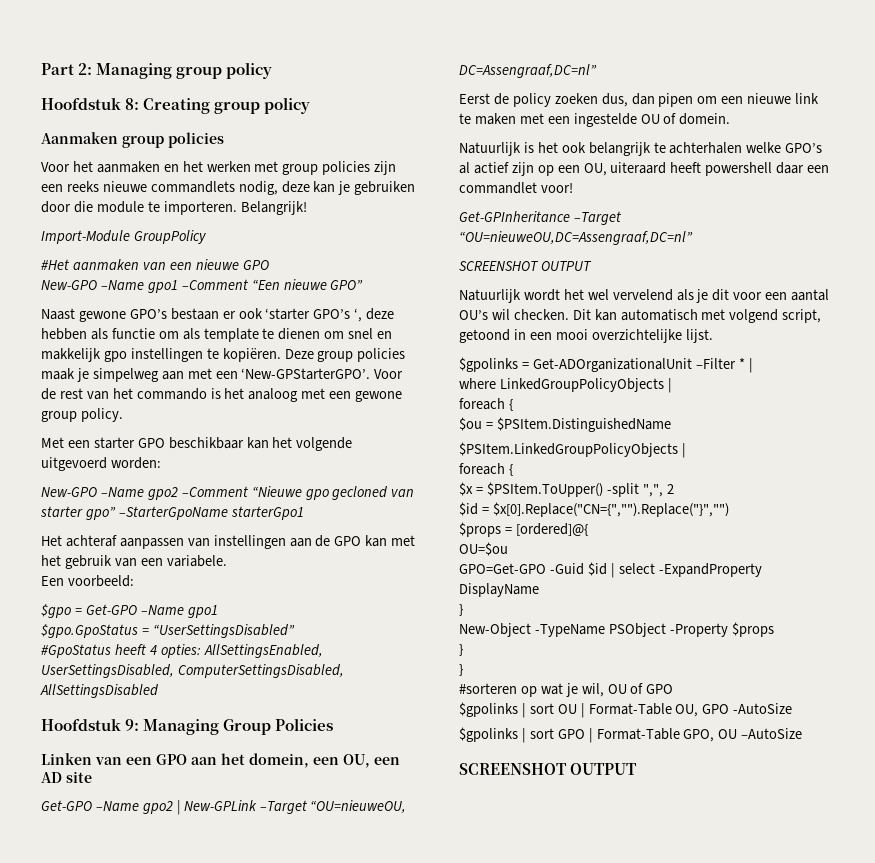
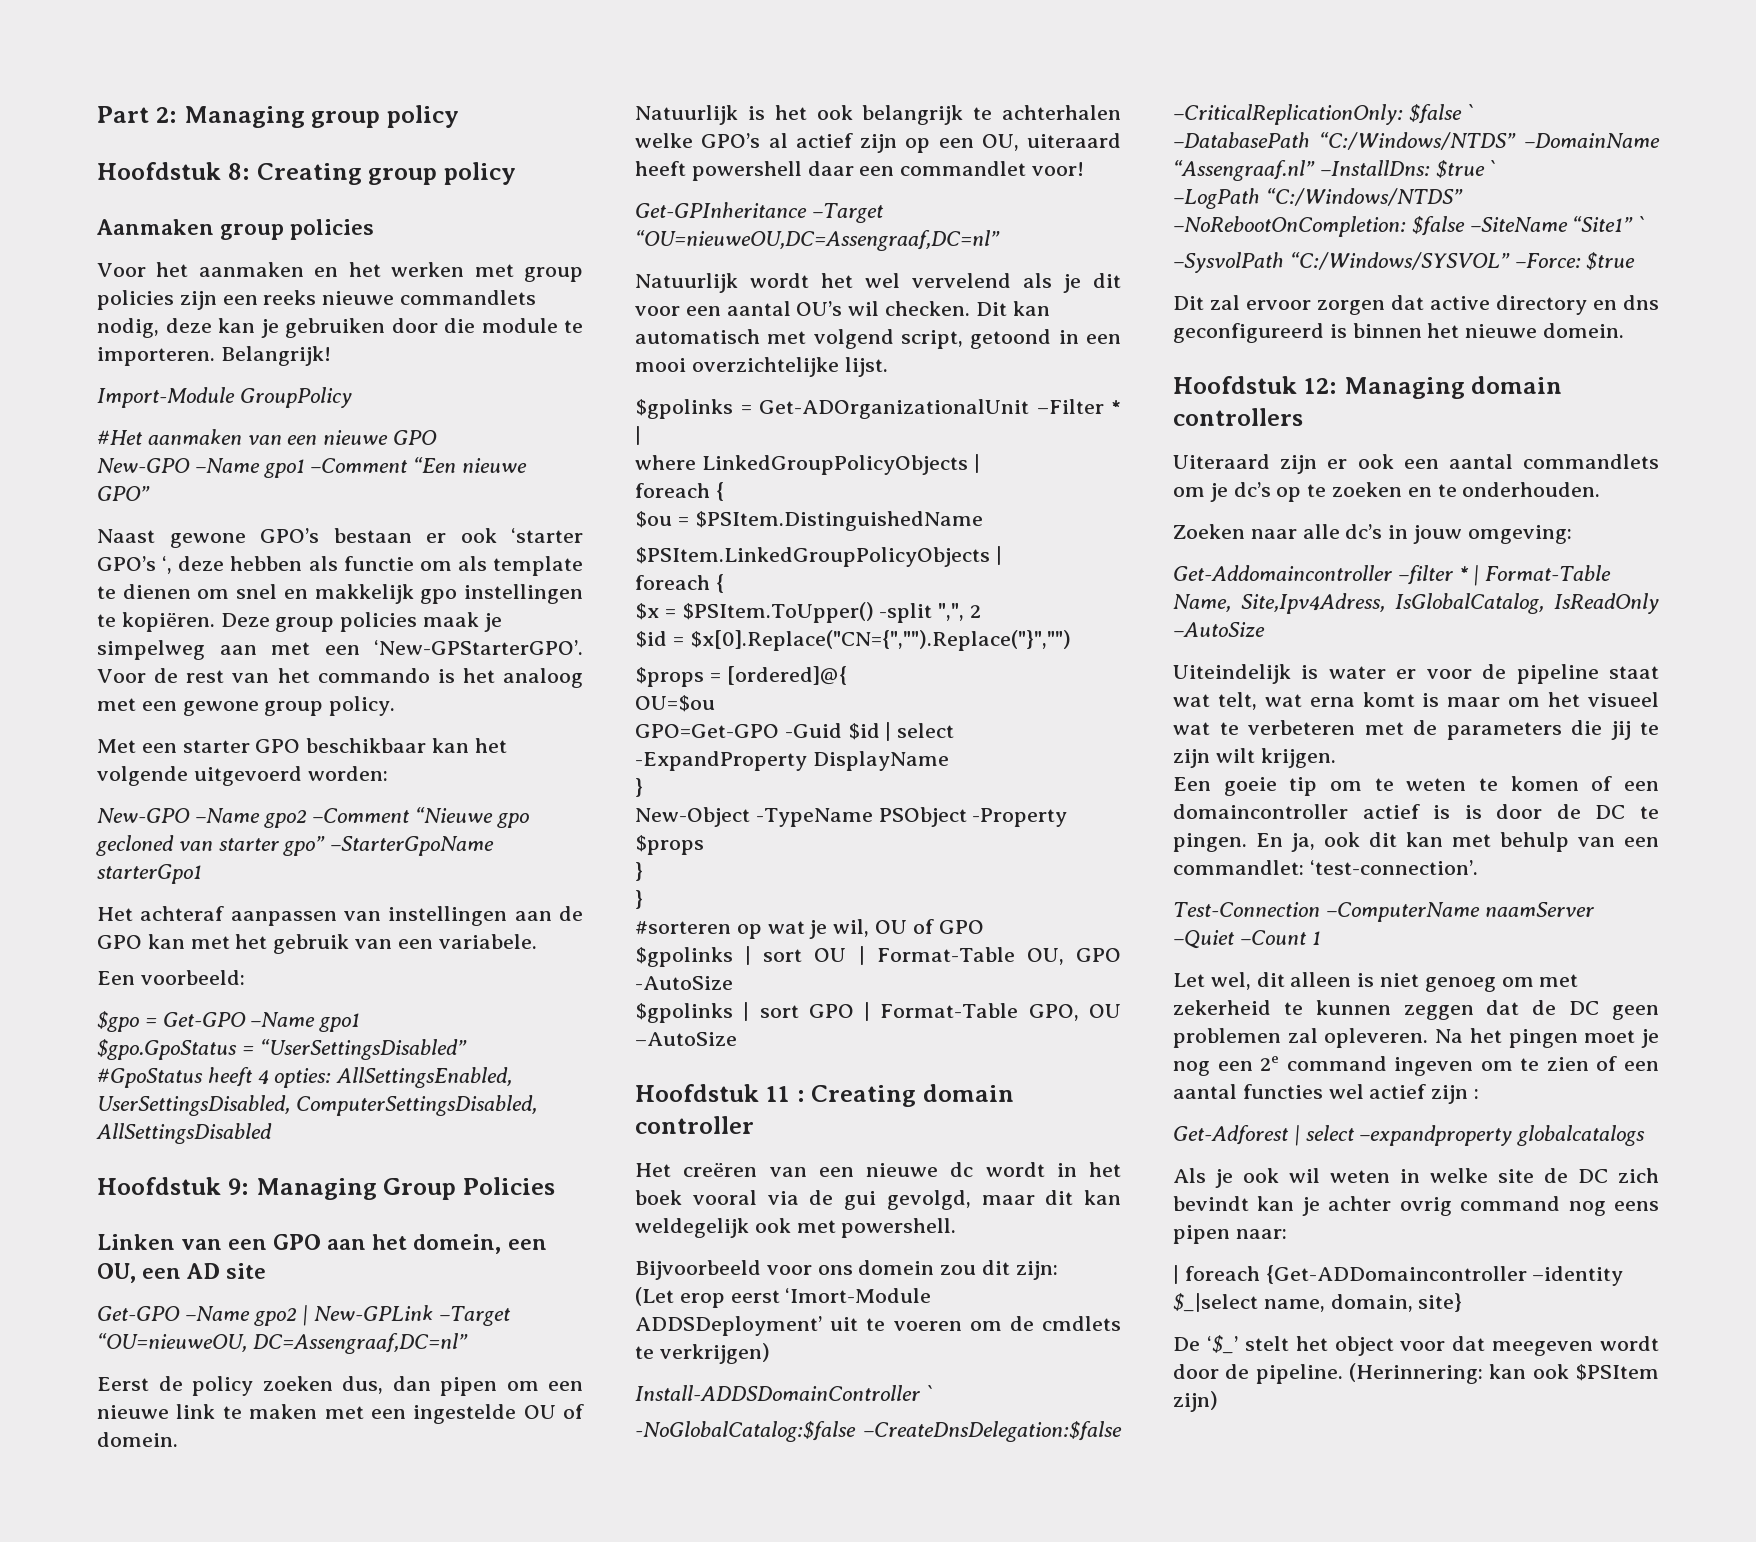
[459,261,592,271] // SCREENSHOT OUTPUT -> (1000, 240) none
[459,763,638,775] SCREENSHOT OUTPUT -> [635,1084,1014,1107] [635,1116,754,1134] [635,1162,1121,1177] [635,1190,1121,1210] [635,1218,957,1238] [635,1260,1058,1280] [635,1287,932,1308] [635,1316,1121,1336] [635,1343,770,1364] [635,1385,933,1401] [635,1421,1122,1442] [1173,104,1474,125] [1173,132,1660,150] [1173,160,1497,181] [1173,188,1463,209] [1173,216,1646,237] [1173,252,1636,273] [1173,295,1659,315] [1173,323,1625,343] [1173,376,1563,399] [1173,408,1303,426] [1173,454,1659,474] [1173,482,1601,502] [1173,524,1572,544] [1173,565,1612,586] [1173,593,1659,614] [1173,622,1265,637] [1173,664,1659,684] [1173,692,1659,710] [1173,720,1659,740] [1173,748,1336,768] [1173,776,1659,796] [1173,804,1659,819] [1173,832,1659,852] [1173,860,1478,875] [1173,902,1594,922] [1173,930,1321,949] [1173,972,1579,992] [1173,1000,1659,1020] [1173,1028,1659,1048] [1173,1056,1659,1076] [1173,1084,1480,1104] [1173,1125,1646,1146] [1173,1168,1659,1188] [1173,1196,1659,1216] [1173,1225,1287,1244] [1173,1265,1624,1286] [1173,1293,1463,1312] [1173,1335,1659,1356] [1173,1363,1659,1384] [1173,1391,1218,1412] Hoofdstuk 11 : Creating domain controller // Het creëren van een nieuwe dc wordt in het boek vooral via de gui gevolgd, maar dit kan weldegelijk ook met powershell. // Bijvoorbeeld voor ons domein zou dit zijn: // (Let erop eerst ‘Imort-Module ADDSDeployment’ uit te voeren om de cmdlets te verkrijgen) // Install-ADDSDomainController ` // -NoGlobalCatalog:$false –CreateDnsDelegation:$false –CriticalReplicationOnly: $false ` // –DatabasePath “C:/Windows/NTDS” –DomainName “Assengraaf.nl” –InstallDns: $true ` // –LogPath “C:/Windows/NTDS” –NoRebootOnCompletion: $false –SiteName “Site1” ` // –SysvolPath “C:/Windows/SYSVOL” –Force: $true // Dit zal ervoor zorgen dat active directory en dns geconfigureerd is binnen het nieuwe domein. // Hoofdstuk 12: Managing domain controllers // Uiteraard zijn er ook een aantal commandlets om je dc’s op te zoeken en te onderhouden. // Zoeken naar alle dc’s in jouw omgeving: // Get-Addomaincontroller –filter * | Format-Table Name, Site,Ipv4Adress, IsGlobalCatalog, IsReadOnly –AutoSize // Uiteindelijk is water er voor de pipeline staat wat telt, wat erna komt is maar om het visueel wat te verbeteren met de parameters die jij te zijn wilt krijgen. // Een goeie tip om te weten te komen of een domaincontroller actief is is door de DC te pingen. En ja, ook dit kan met behulp van een commandlet: ‘test-connection’. // Test-Connection –ComputerName naamServer –Quiet –Count 1 // Let wel, dit alleen is niet genoeg om met zekerheid te kunnen zeggen dat de DC geen problemen zal opleveren. Na het pingen moet je nog een 2e command ingeven om te zien of een aantal functies wel actief zijn : // Get-Adforest | select –expandproperty globalcatalogs // Als je ook wil weten in welke site de DC zich bevindt kan je achter ovrig command nog eens pipen naar: // | foreach {Get-ADDomaincontroller –identity $_|select name, domain, site} // De ‘$_’ stelt het object voor dat meegeven wordt door de pipeline. (Herinnering: kan ook $PSItem zijn)

